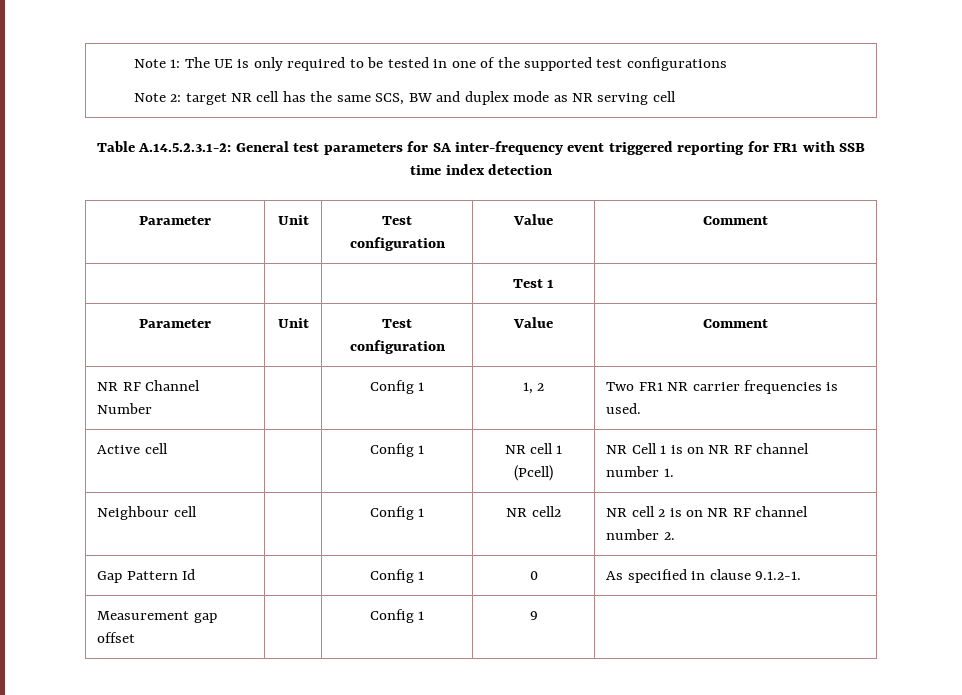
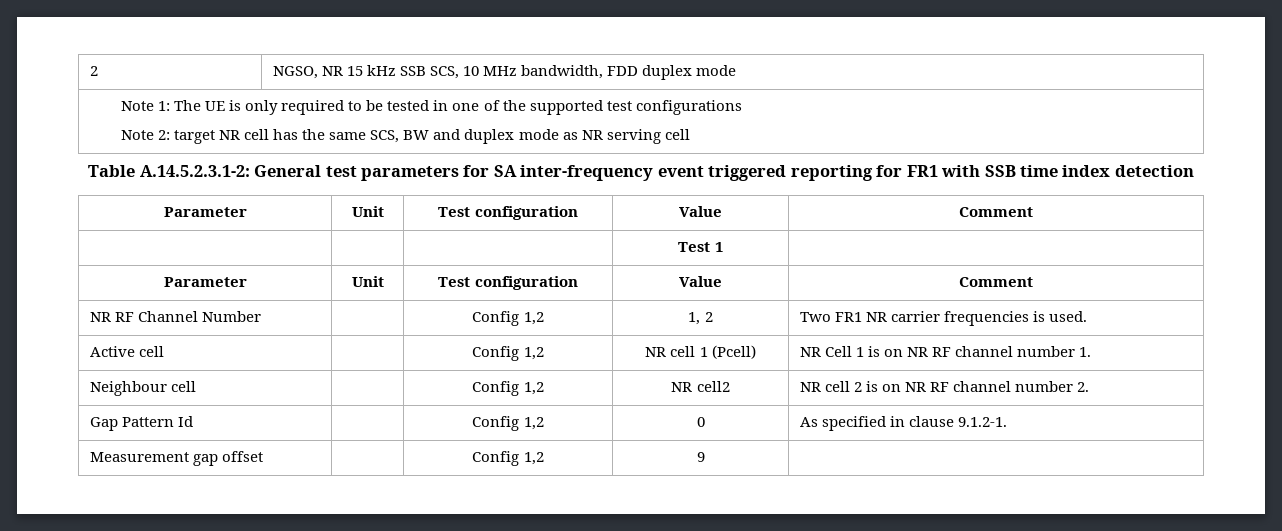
(133, 63) none -> [89,66,98,76] [272,65,737,80] 2 | NGSO, NR 15 kHz SSB SCS, 10 MHz bandwidth, FDD duplex mode //
[418,382,425,391] 1 -> [523,312,544,325] 1,2
[418,445,425,454] 1 -> [523,347,544,360] 1,2
[418,508,425,517] 1 -> [523,382,544,395] 1,2
[418,571,425,580] 1 -> [523,417,544,430] 1,2
[418,611,425,620] 1 -> [523,452,544,465] 1,2

